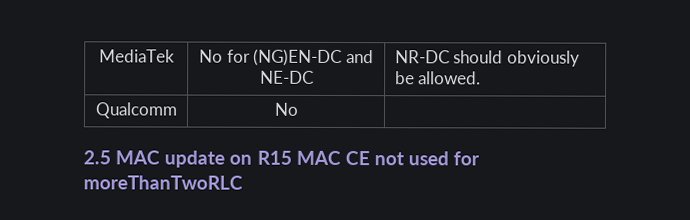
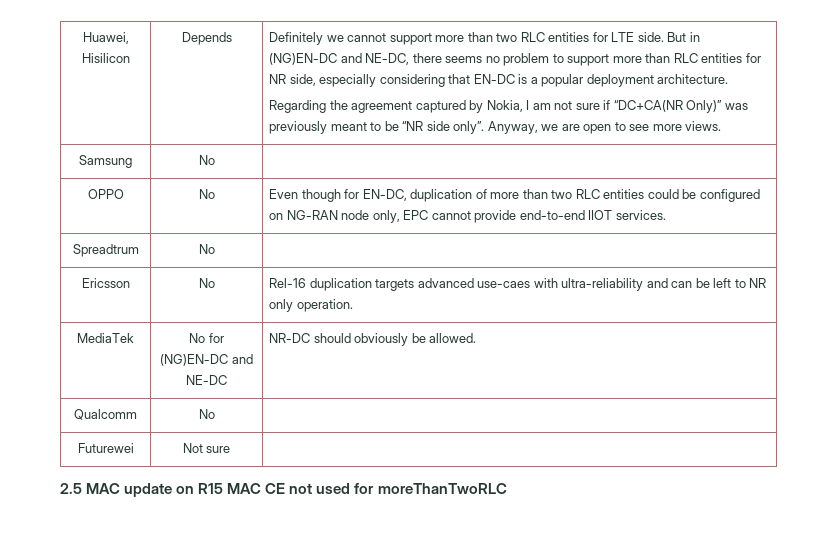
(98, 56) none -> [82,32,129,44] [81,53,130,63] [181,32,232,45] [269,32,700,45] [269,53,761,66] [269,74,729,87] [269,100,748,113] [269,121,722,134] [79,155,132,168] [198,155,215,165] [87,189,124,199] [198,189,215,199] [269,189,760,202] [269,210,666,223] [72,244,139,257] [198,244,215,254] [81,278,130,288] [198,278,215,288] [269,278,767,291] [269,299,353,312] Huawei, Hisilicon | Depends | Definitely we cannot support more than two RLC entities for LTE side. But in (NG)EN-DC and NE-DC, there seems no problem to support more than RLC entities for NR side, especially considering that EN-DC is a popular deployment architecture. // Regarding the agreement captured by Nokia, I am not sure if “DC+CA(NR Only)” was previously meant to be “NR side only”. Anyway, we are open to see more views. // Samsung | No | // OPPO | No | Even though for EN-DC, duplication of more than two RLC entities could be configured on NG-RAN node only, EPC cannot provide end-to-end IIOT services. // Spreadtrum | No | // Ericsson | No | Rel-16 duplication targets advanced use-caes with ultra-reliability and can be left to NR only operation. //
(299, 109) none -> [77,443,134,453] [182,443,231,453] // Futurewei | Not sure |

